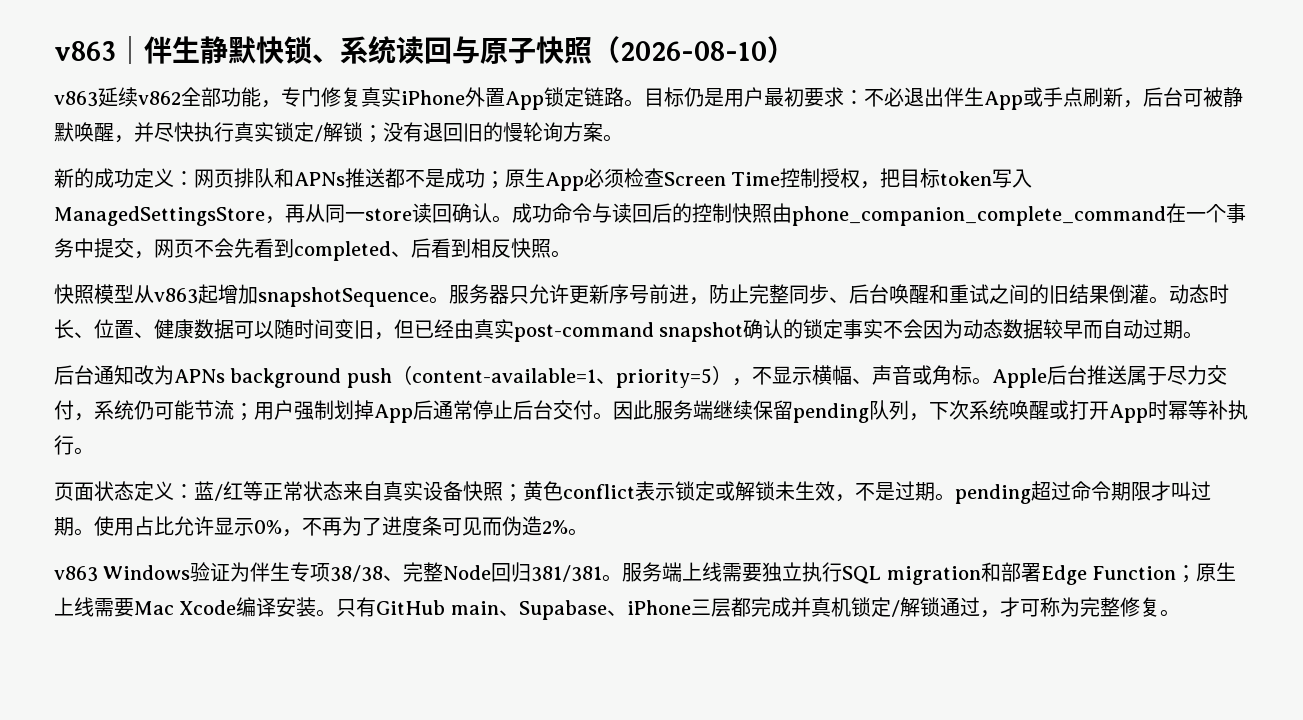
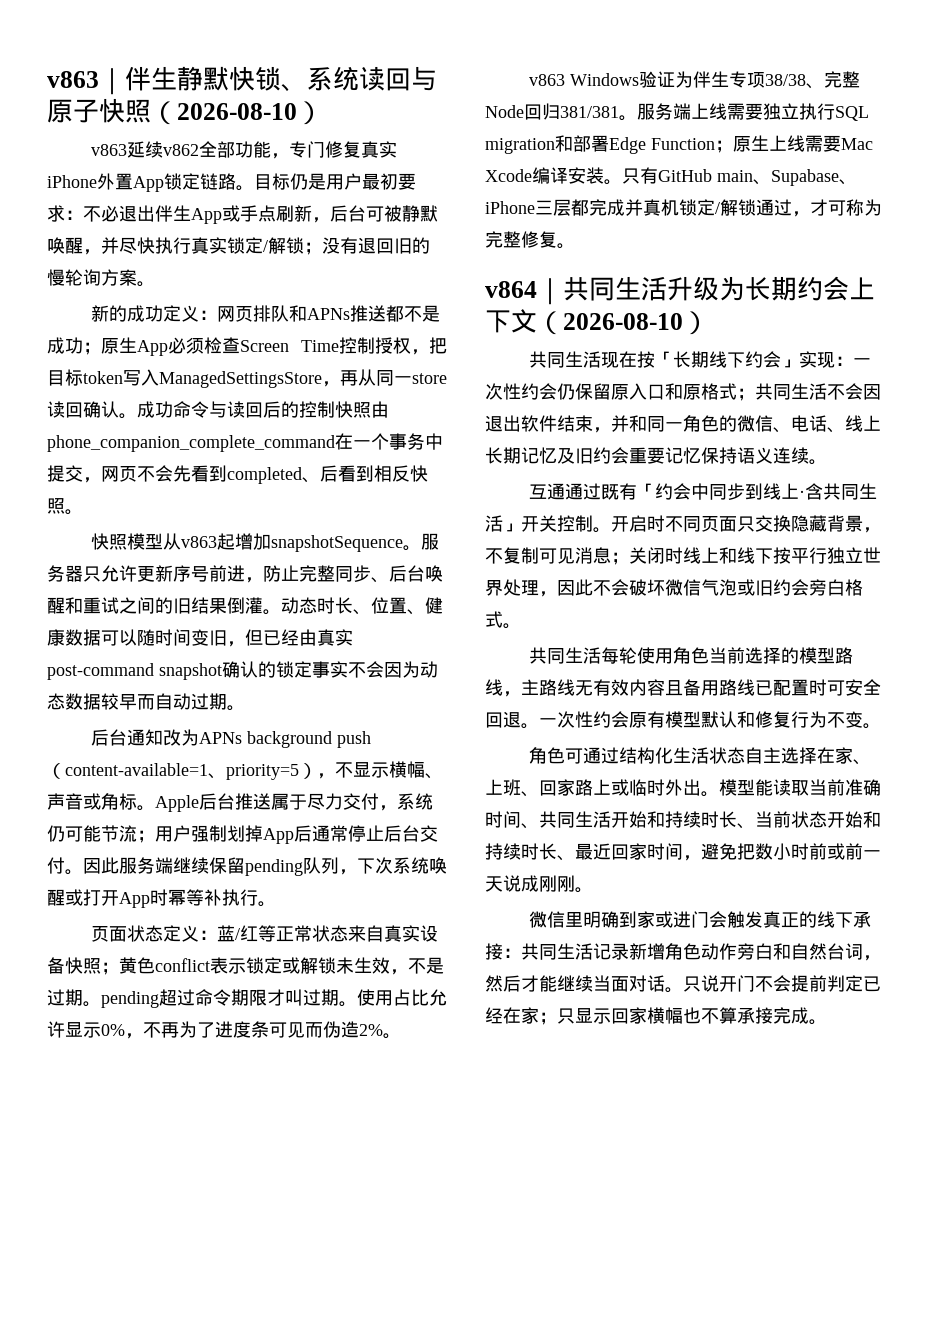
(1180, 613) none -> [485,276,875,305] [485,309,709,335] [529,351,872,368] [485,383,881,401] [485,415,881,433] [485,447,827,465] [529,483,878,500] [485,515,881,533] [485,547,881,565] [485,579,863,597] [485,611,521,629] [529,647,854,664] [485,679,881,697] [485,711,881,729] [529,747,872,765] [485,779,881,797] [485,811,881,829] [485,843,881,861] [485,875,593,893] [529,911,872,928] [485,943,881,961] [485,975,881,993] [485,1007,827,1025] // v864｜共同生活升级为长期约会上下文（2026-08-10） // 共同生活现在按「长期线下约会」实现：一次性约会仍保留原入口和原格式；共同生活不会因退出软件结束，并和同一角色的微信、电话、线上长期记忆及旧约会重要记忆保持语义连续。 // 互通通过既有「约会中同步到线上·含共同生活」开关控制。开启时不同页面只交换隐藏背景，不复制可见消息；关闭时线上和线下按平行独立世界处理，因此不会破坏微信气泡或旧约会旁白格式。 // 共同生活每轮使用角色当前选择的模型路线，主路线无有效内容且备用路线已配置时可安全回退。一次性约会原有模型默认和修复行为不变。 // 角色可通过结构化生活状态自主选择在家、上班、回家路上或临时外出。模型能读取当前准确时间、共同生活开始和持续时长、当前状态开始和持续时长、最近回家时间，避免把数小时前或前一天说成刚刚。 // 微信里明确到家或进门会触发真正的线下承接：共同生活记录新增角色动作旁白和自然台词，然后才能继续当面对话。只说开门不会提前判定已经在家；只显示回家横幅也不算承接完成。

